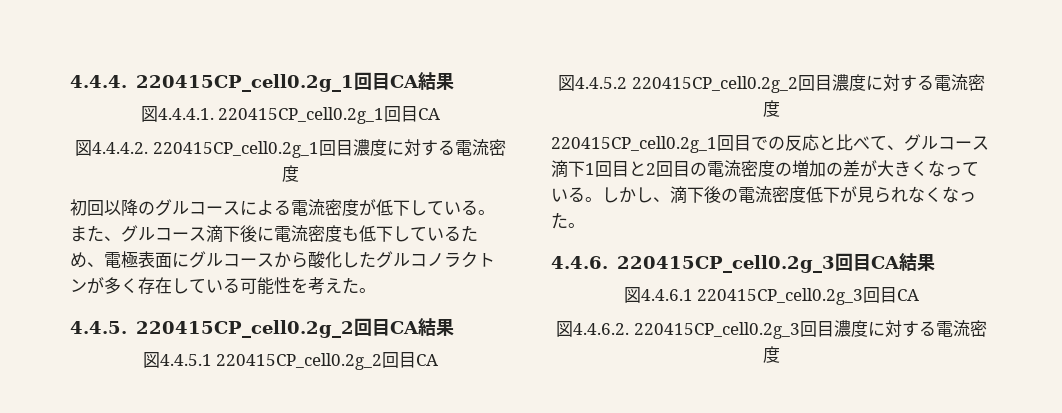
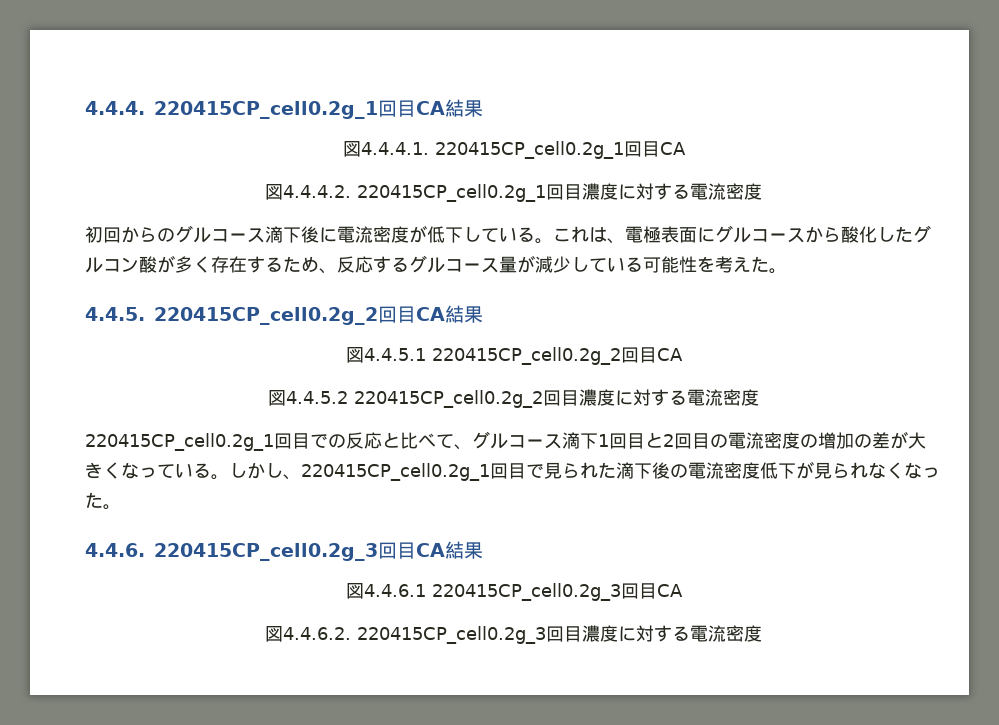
[104,199,138,216] 以降 -> [121,226,157,243] から
[240,199,495,216] [70,225,206,242] による電流密度が低下している。また、グルコース -> (265, 235) none
[342,225,478,242] [70,252,87,268] も低下しているため -> [409,225,607,244] が低下している。これは
[427,251,495,268] [70,277,172,294] ノラクトンが多く存在 -> [121,255,571,274] ン酸が多く存在するため、反応するグルコース量が減少
(670, 199) none -> [301,462,616,481] 220415CP_cell0.2g_1回目で見られた

